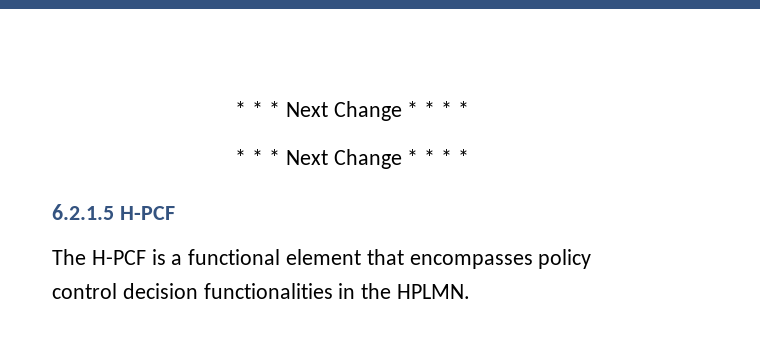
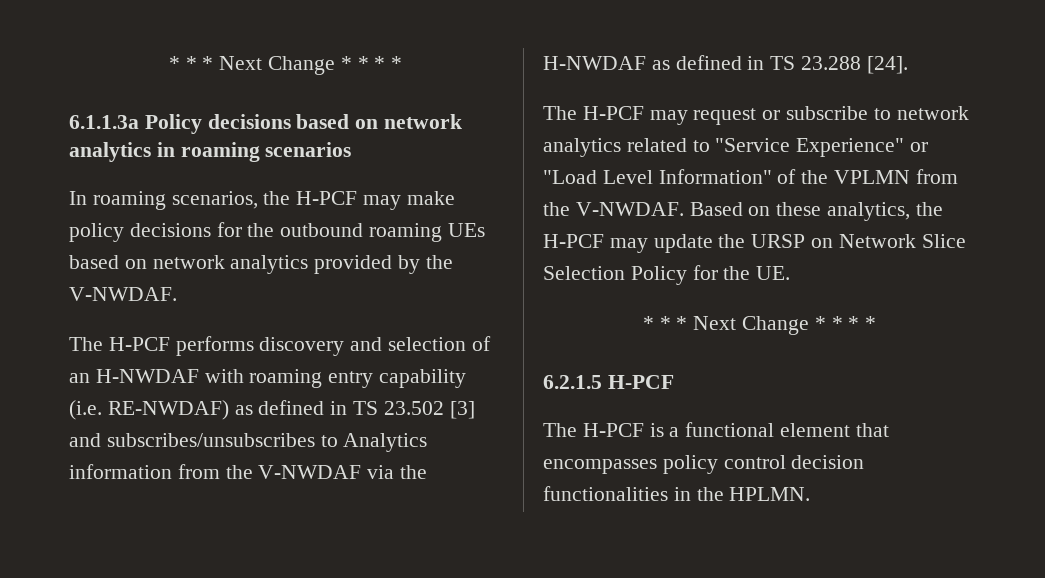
[235,101,469,121] * * * Next Change * * * * -> [168,56,403,75] [69,114,463,134] [69,142,352,162] [69,191,455,210] [69,222,485,242] [69,255,453,274] [69,287,177,301] [69,336,491,356] [69,369,467,388] [69,400,475,420] [69,433,428,452] [69,464,428,479] [543,55,908,74] [543,106,969,125] [543,138,929,157] [543,169,958,184] [543,202,943,221] [543,234,966,253] [543,265,791,285] * * * Next Change * * * * // 6.1.1.3a Policy decisions based on network analytics in roaming scenarios // In roaming scenarios, the H-PCF may make policy decisions for the outbound roaming UEs based on network analytics provided by the V-NWDAF. // The H-PCF performs discovery and selection of an H-NWDAF with roaming entry capability (i.e. RE-NWDAF) as defined in TS 23.502 [3] and subscribes/unsubscribes to Analytics information from the V-NWDAF via the H-NWDAF as defined in TS 23.288 [24]. // The H-PCF may request or subscribe to network analytics related to "Service Experience" or "Load Level Information" of the VPLMN from the V-NWDAF. Based on these analytics, the H-PCF may update the URSP on Network Slice Selection Policy for the UE.

